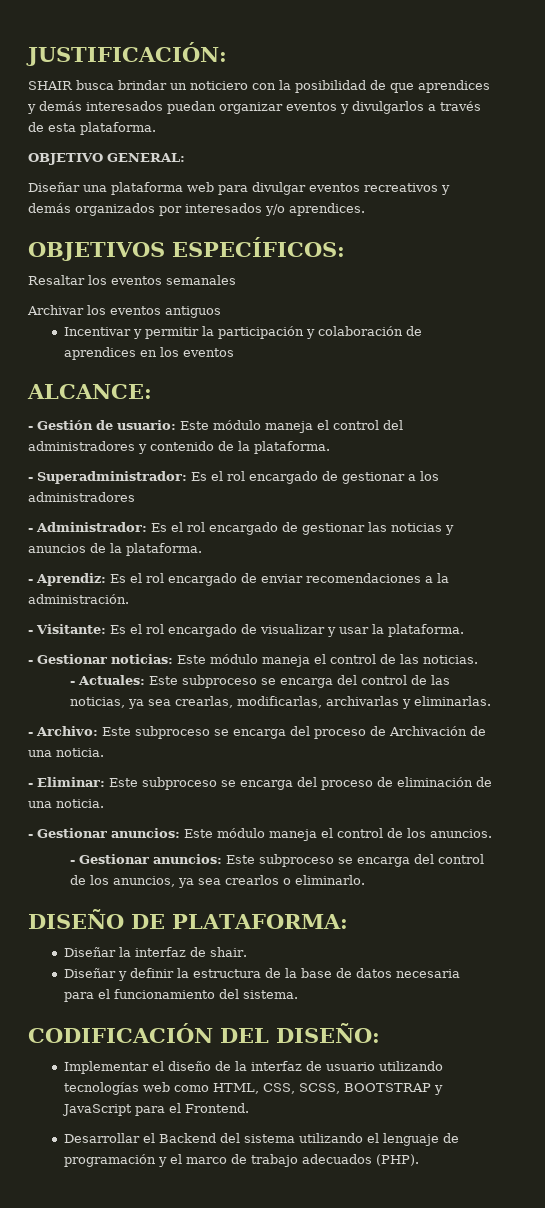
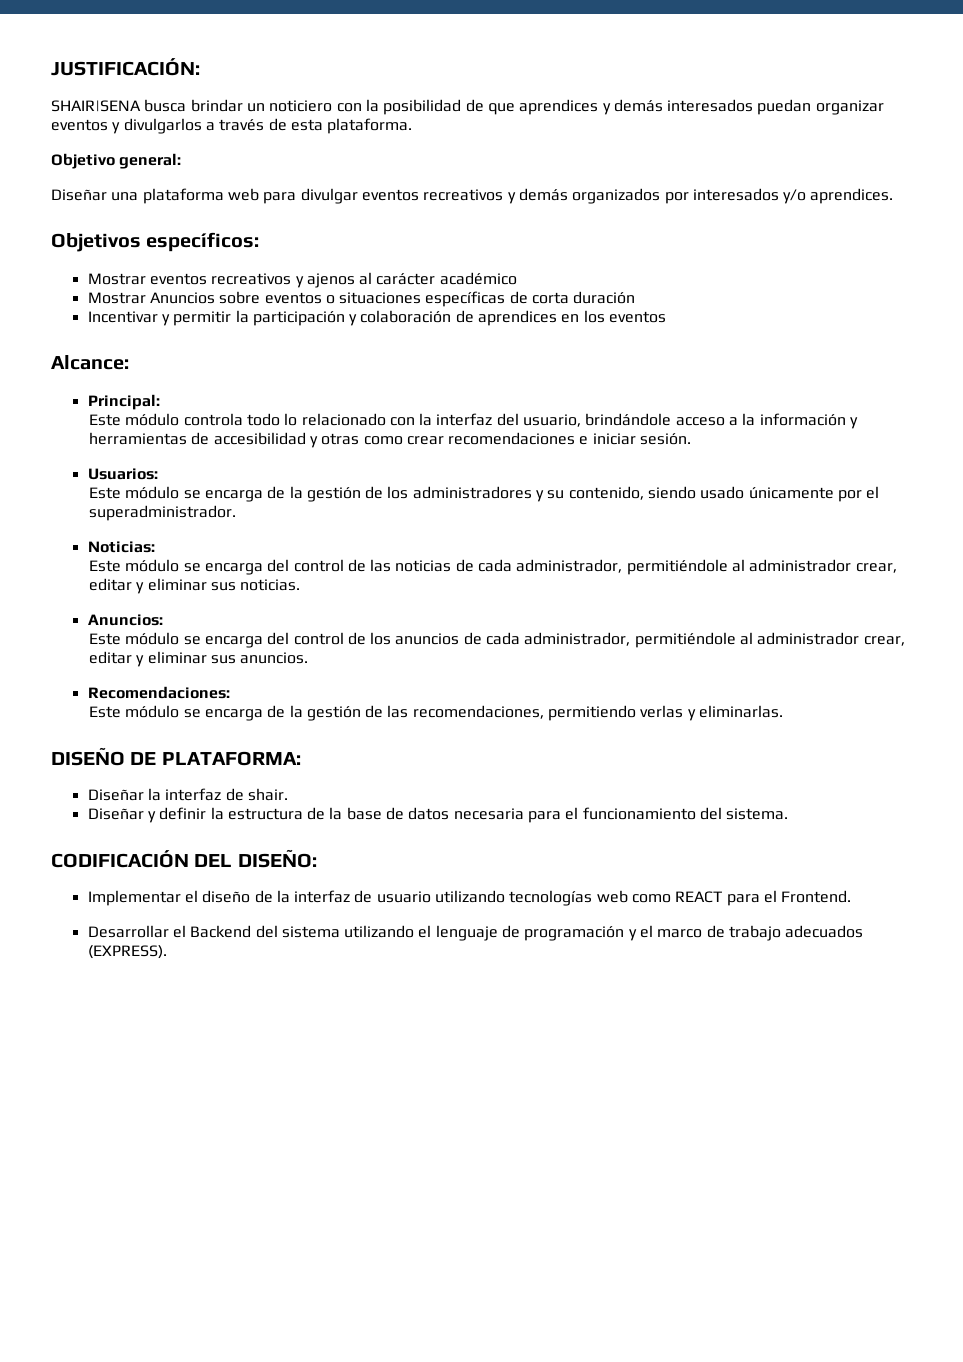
[28,81,73,90] SHAIR -> [51,100,141,112] SHAIR|SENA
[28,153,185,165] OBJETIVO GENERAL: -> [51,153,182,169] Objetivo general:
[28,237,345,261] [28,275,236,285] [27,305,221,318] OBJETIVOS ESPECÍFICOS: // Resaltar los eventos semanales // Archivar los eventos antiguos -> [51,232,260,252] [87,272,517,288] [87,291,636,307] Objetivos específicos: // Mostrar eventos recreativos y ajenos al carácter académico // Mostrar Anuncios sobre eventos o situaciones específicas de corta duración
[27,384,152,399] [28,420,403,433] [28,441,330,454] [28,471,439,484] [28,492,135,502] [28,522,454,535] [28,543,202,556] [28,573,449,586] [28,594,129,604] [28,624,464,637] [28,654,478,667] [70,675,258,688] ALCANCE: // - Gestión de usuario: Este módulo maneja el control del administradores y contenido de la plataforma. // - Superadministrador: Es el rol encargado de gestionar a los administradores // - Administrador: Es el rol encargado de gestionar las noticias y anuncios de la plataforma. // - Aprendiz: Es el rol encargado de enviar recomendaciones a la administración. // - Visitante: Es el rol encargado de visualizar y usar la plataforma. // - Gestionar noticias: Este módulo maneja el control de las noticias. // - Actuales: Este subproceso -> [51,355,129,370] [87,394,160,410] [88,413,859,429] [88,432,692,448] [87,468,158,480] [88,486,880,502] [88,505,236,521] [87,541,155,553] [88,559,180,572] Alcance: // Principal: // Este módulo controla todo lo relacionado con la interfaz del usuario, brindándole acceso a la información y herramientas de accesibilidad y otras como crear recomendaciones e iniciar sesión. // Usuarios: // Este módulo se encarga de la gestión de los administradores y su contenido, siendo usado únicamente por el superadministrador. // Noticias: // Este módulo
[70,696,492,709] [28,726,486,739] [28,748,104,757] [28,777,492,790] [28,799,104,808] [28,828,492,841] [70,854,335,867] noticias, ya sea crearlas, modificarlas, archivarlas y eliminarlas. // - Archivo: Este subproceso se encarga del proceso de Archivación de una noticia. // - Eliminar: Este subproceso se encarga del proceso de eliminación de una noticia. // - Gestionar anuncios: Este módulo maneja el control de los anuncios. // - Gestionar anuncios: Este subproceso -> [395,559,897,575] [88,578,301,594] [87,614,163,626] [88,632,180,645] noticias de cada administrador, permitiéndole al administrador crear, editar y eliminar sus noticias. // Anuncios: // Este módulo
[113,875,366,888] anuncios, ya sea crearlos o eliminarlo. -> [395,632,905,648] [88,651,309,667] [87,686,230,699] [88,705,784,721] anuncios de cada administrador, permitiéndole al administrador crear, editar y eliminar sus anuncios. // Recomendaciones: // Este módulo se encarga de la gestión de las recomendaciones, permitiendo verlas y eliminarlas.
[212,1083,443,1095] [61,1104,132,1116] HTML, CSS, SCSS, BOOTSTRAP y JavaScript -> [675,891,723,903] REACT
[375,1154,419,1166] (PHP). -> [87,945,167,959] (EXPRESS).

